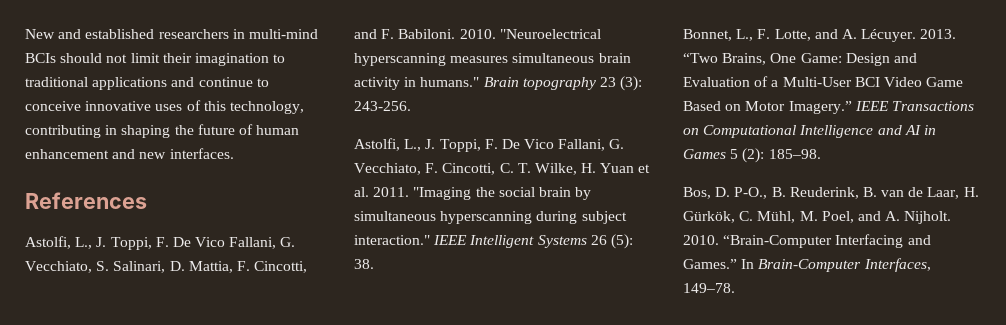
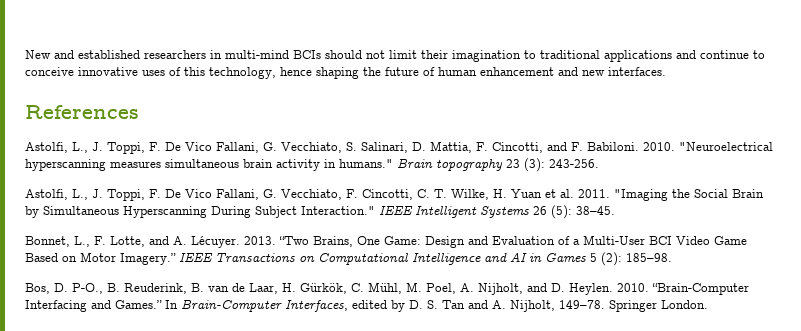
[25,125,118,138] contributing in -> [280,67,312,76] hence
[498,187,592,200] [354,211,627,224] [354,235,430,245] social brain by simultaneous hyperscanning during subject interaction." -> [694,189,764,198] [25,206,375,218] Social Brain by Simultaneous Hyperscanning During Subject Interaction."
[354,259,374,269] 38. -> [576,206,615,215] 38–45.
[857,211,952,224] and A. Nijholt. -> [460,283,613,295] A. Nijholt, and D. Heylen.
[683,283,735,293] 149–78. -> [352,300,708,312] edited by D. S. Tan and A. Nijholt, 149–78. Springer London.

